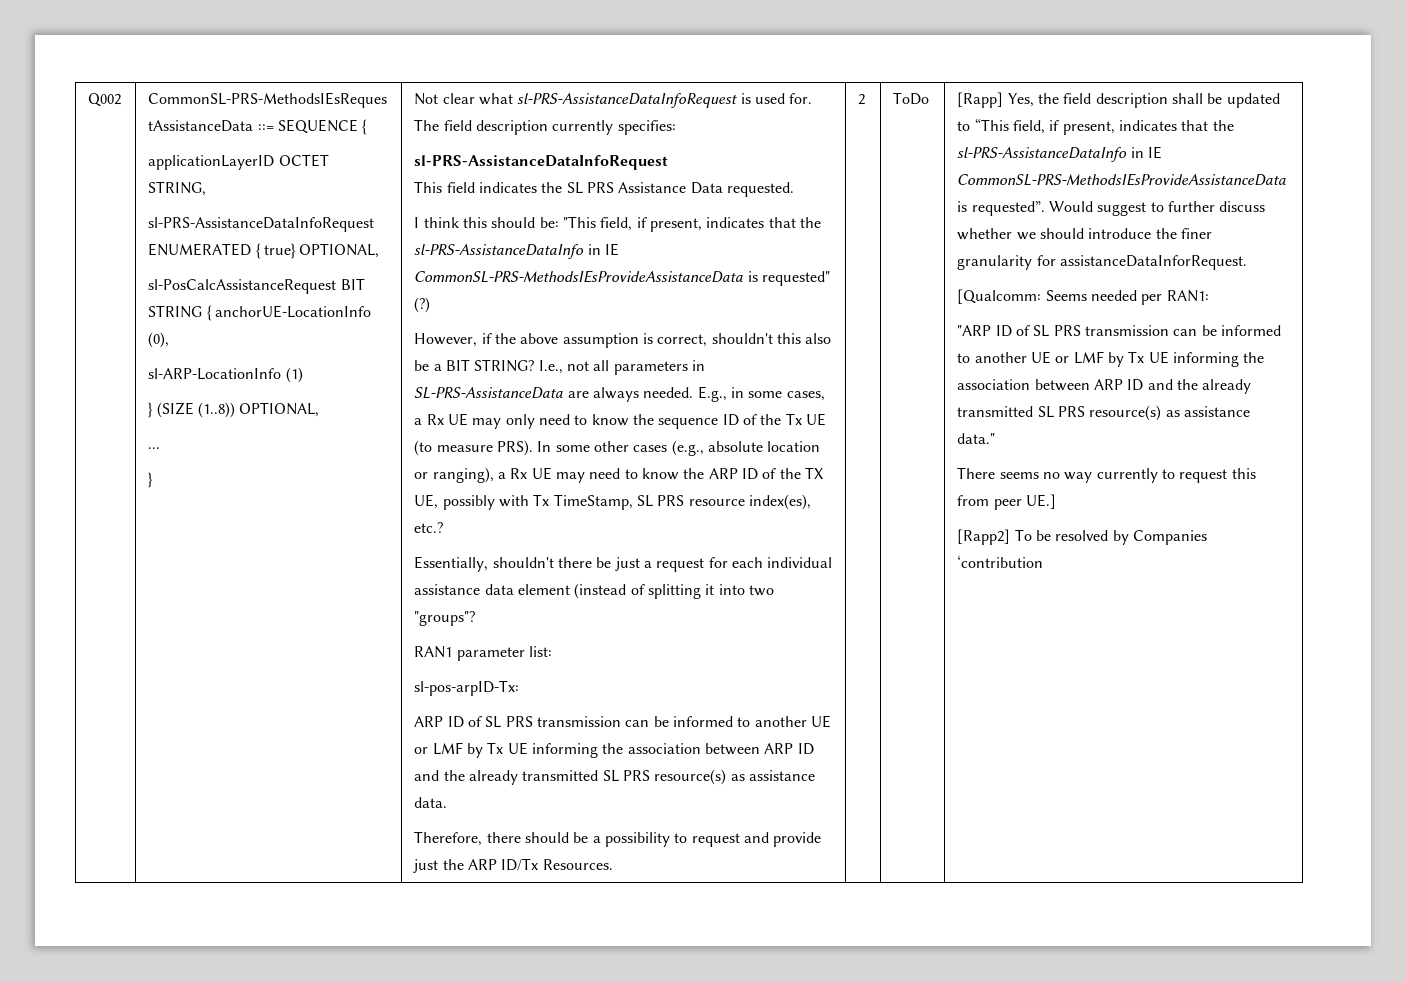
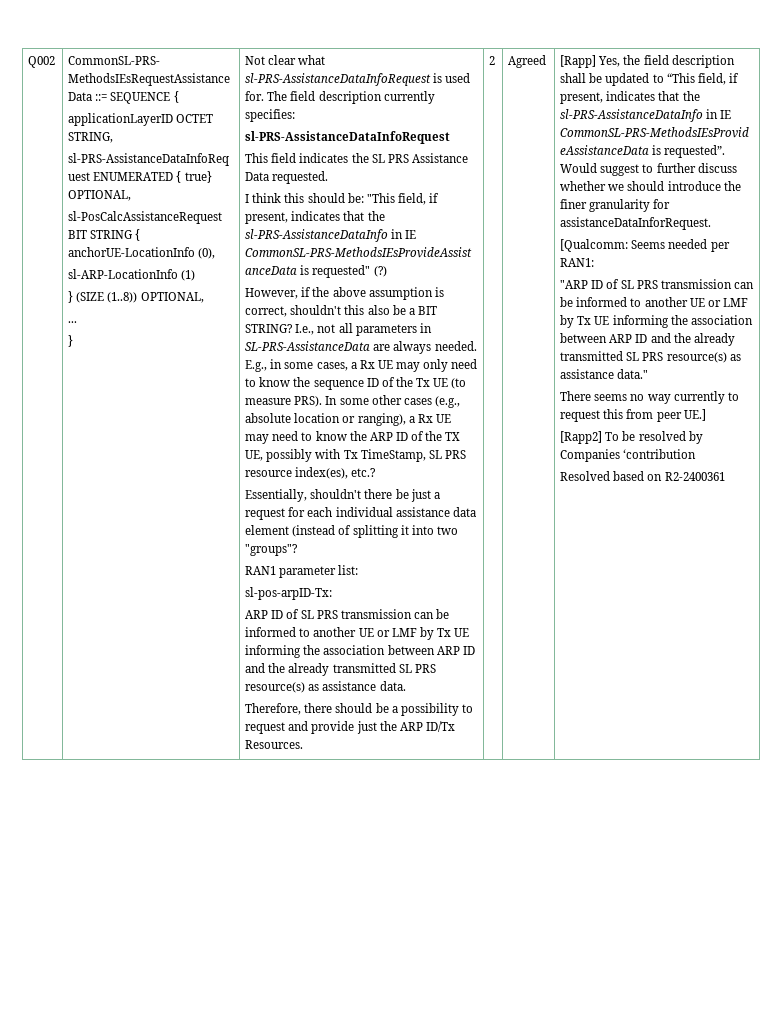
[893,92,930,105] ToDo -> [508,55,547,68] Agreed
(1044, 561) none -> [560,471,725,481] // Resolved based on R2-2400361

